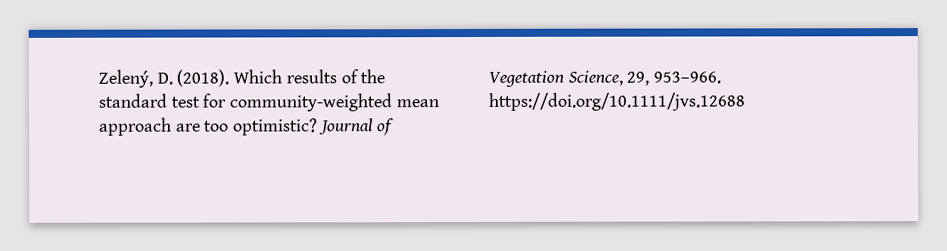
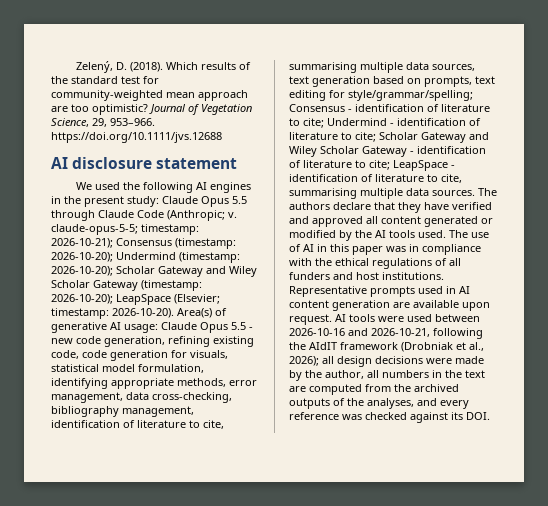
(745, 101) none -> [51,157,238,169] [75,182,251,193] [51,196,247,207] [51,210,237,221] [51,224,199,235] [51,238,236,249] [51,252,240,263] [51,266,257,277] [51,280,202,291] [51,294,220,305] [51,308,227,319] [51,322,253,333] [51,336,254,347] [51,350,228,361] [51,364,204,373] [51,378,257,389] [51,392,232,403] [51,406,194,417] [51,420,224,429] [289,62,475,73] [289,76,495,87] [289,90,473,101] [289,104,490,112] [289,118,481,128] [289,132,489,143] [289,146,486,157] [289,160,455,171] [289,174,462,183] [289,188,497,199] [289,202,492,213] [289,216,493,227] [289,230,489,241] [289,244,481,255] [289,258,461,269] [289,272,444,280] [289,286,470,297] [289,300,490,311] [289,314,480,325] [289,328,483,339] [289,342,484,352] [289,356,484,367] [289,370,485,381] [289,384,459,395] [289,398,469,409] [289,412,490,423] // AI disclosure statement // We used the following AI engines in the present study: Claude Opus 5.5 through Claude Code (Anthropic; v. claude-opus-5-5; timestamp: 2026-10-21); Consensus (timestamp: 2026-10-20); Undermind (timestamp: 2026-10-20); Scholar Gateway and Wiley Scholar Gateway (timestamp: 2026-10-20); LeapSpace (Elsevier; timestamp: 2026-10-20). Area(s) of generative AI usage: Claude Opus 5.5 - new code generation, refining existing code, code generation for visuals, statistical model formulation, identifying appropriate methods, error management, data cross-checking, bibliography management, identification of literature to cite, summarising multiple data sources, text generation based on prompts, text editing for style/grammar/spelling; Consensus - identification of literature to cite; Undermind - identification of literature to cite; Scholar Gateway and Wiley Scholar Gateway - identification of literature to cite; LeapSpace - identification of literature to cite, summarising multiple data sources. The authors declare that they have verified and approved all content generated or modified by the AI tools used. The use of AI in this paper was in compliance with the ethical regulations of all funders and host institutions. Representative prompts used in AI content generation are available upon request. AI tools were used between 2026-10-16 and 2026-10-21, following the AIdIT framework (Drobniak et al., 2026); all design decisions were made by the author, all numbers in the text are computed from the archived outputs of the analyses, and every reference was checked against its DOI.

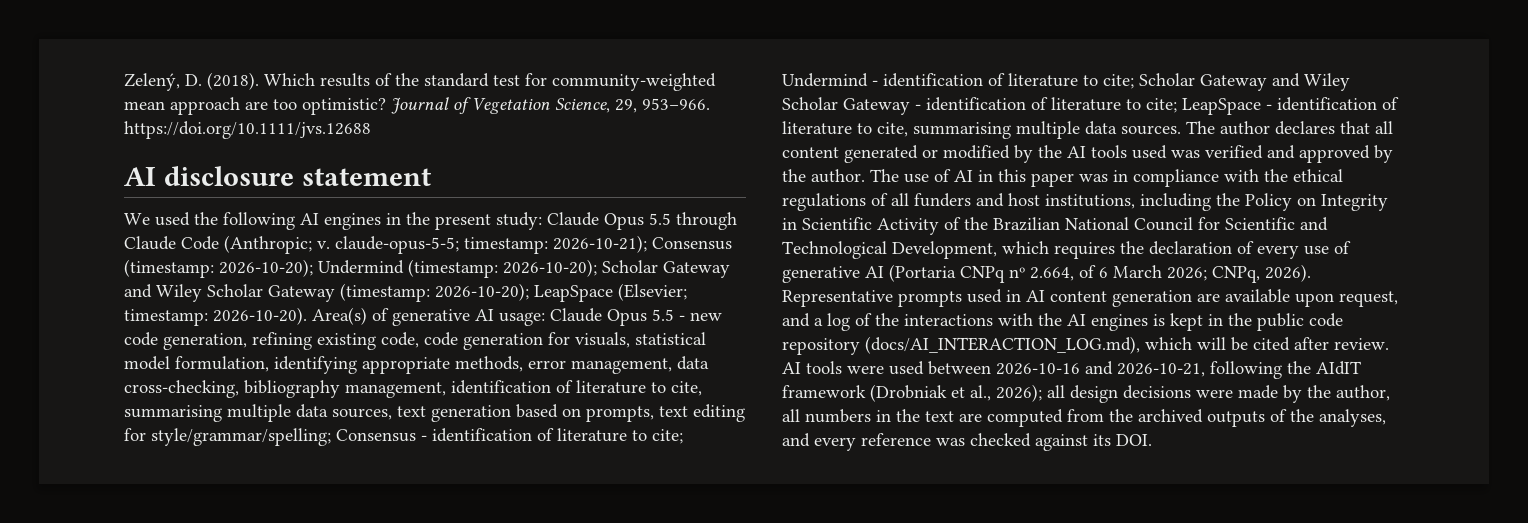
[289,202,492,213] [289,216,363,227] authors declare that they have verified and approved -> [1220,121,1370,135] author declares that
[418,230,446,238] used. -> [1132,145,1393,163] [782,169,865,183] used was verified and approved by the author.
[382,272,444,280] institutions. -> [1045,193,1388,211] [782,217,1328,235] [782,241,1351,259] [782,264,1311,283] institutions, including the Policy on Integrity in Scientific Activity of the Brazilian National Council for Scientific and Technological Development, which requires the declaration of every use of generative AI (Portaria CNPq nº 2.664, of 6 March 2026; CNPq, 2026).
[289,314,332,325] request. -> [1339,291,1398,307] [782,313,1343,331] [782,336,1389,355] request, and a log of the interactions with the AI engines is kept in the public code repository (docs/AI_INTERACTION_LOG.md), which will be cited after review.

